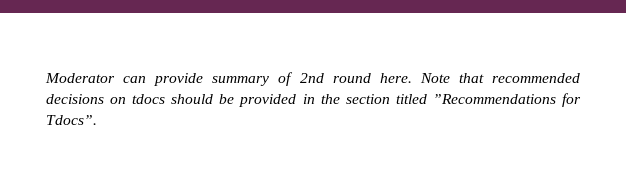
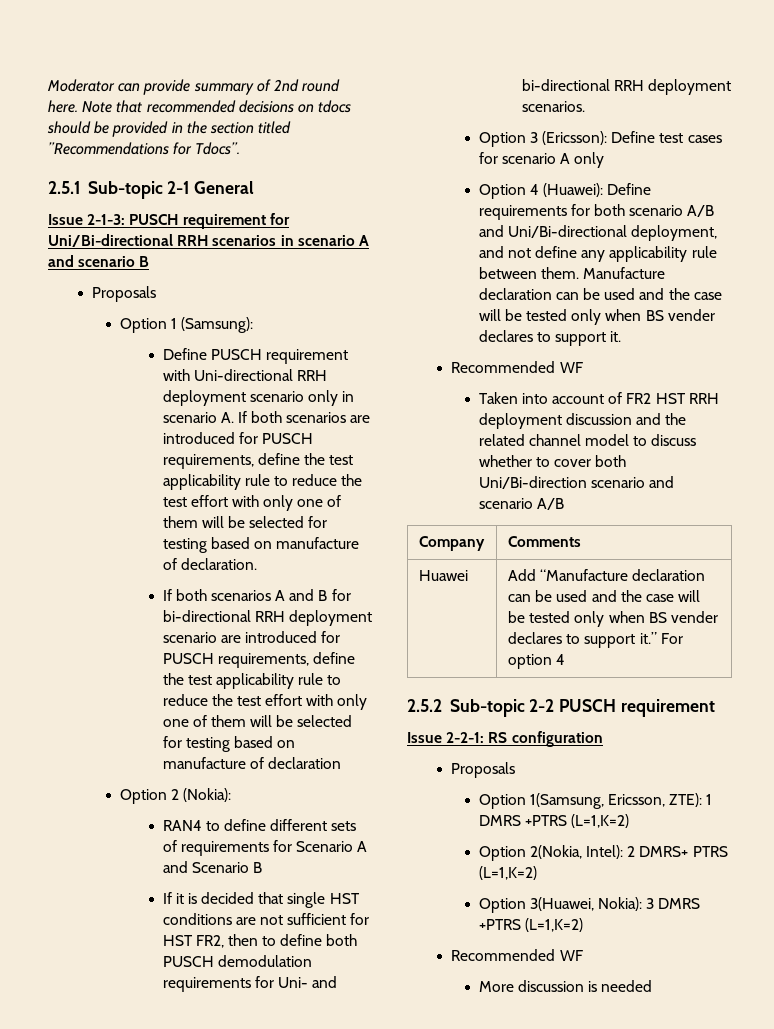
(97, 120) none -> [48,181,255,199] [48,213,290,229] [48,234,369,247] [48,255,150,267] [92,286,157,302] [119,317,253,333] [162,348,348,364] [162,369,327,381] [162,390,355,406] [162,411,371,423] [162,432,313,444] [162,453,354,469] [162,474,363,490] [162,495,342,511] [162,516,328,528] [162,537,360,553] [162,558,257,570] [162,589,351,601] [162,610,372,626] [162,631,341,643] [162,652,355,668] [162,673,342,689] [162,694,368,710] [162,715,353,727] [162,736,296,752] [162,757,341,769] [119,788,231,804] [162,819,357,831] [162,840,368,856] [162,861,262,873] [162,892,360,908] [162,913,370,925] [162,934,358,948] [162,955,312,967] [162,976,338,992] [521,79,731,95] [521,101,585,112] [478,131,722,147] [478,152,605,168] [478,183,652,199] [478,204,715,220] [478,225,717,241] [478,246,717,262] [478,267,665,279] [478,288,722,300] [478,309,715,325] [478,330,622,346] [451,361,583,373] [478,392,719,404] [478,413,687,429] [478,434,697,446] [478,455,627,467] [478,476,674,489] [478,498,564,510] [418,536,485,551] [507,536,581,547] [418,570,468,581] [507,569,706,581] [507,590,701,602] [507,611,718,627] [507,632,683,648] [507,654,566,669] [407,699,715,717] [407,731,603,747] [451,762,516,778] [478,793,713,809] [478,814,629,828] [478,845,728,861] [478,866,537,880] [478,897,701,913] [478,918,583,932] [451,949,583,961] [478,980,653,992] // 2.5.1 Sub-topic 2-1 General // Issue 2-1-3: PUSCH requirement for Uni/Bi-directional RRH scenarios in scenario A and scenario B // Proposals // Option 1 (Samsung): // Define PUSCH requirement with Uni-directional RRH deployment scenario only in scenario A. If both scenarios are introduced for PUSCH requirements, define the test applicability rule to reduce the test effort with only one of them will be selected for testing based on manufacture of declaration. // If both scenarios A and B for bi-directional RRH deployment scenario are introduced for PUSCH requirements, define the test applicability rule to reduce the test effort with only one of them will be selected for testing based on manufacture of declaration // Option 2 (Nokia): // RAN4 to define different sets of requirements for Scenario A and Scenario B // If it is decided that single HST conditions are not sufficient for HST FR2, then to define both PUSCH demodulation requirements for Uni- and bi-directional RRH deployment scenarios. // Option 3 (Ericsson): Define test cases for scenario A only // Option 4 (Huawei): Define requirements for both scenario A/B and Uni/Bi-directional deployment, and not define any applicability rule between them. Manufacture declaration can be used and the case will be tested only when BS vender declares to support it. // Recommended WF // Taken into account of FR2 HST RRH deployment discussion and the related channel model to discuss whether to cover both Uni/Bi-direction scenario and scenario A/B // Company | Comments // Huawei | Add “Manufacture declaration can be used and the case will be tested only when BS vender declares to support it.” For option 4 // 2.5.2 Sub-topic 2-2 PUSCH requirement // Issue 2-2-1: RS configuration // Proposals // Option 1(Samsung, Ericsson, ZTE): 1 DMRS +PTRS (L=1,K=2) // Option 2(Nokia, Intel): 2 DMRS+ PTRS (L=1,K=2) // Option 3(Huawei, Nokia): 3 DMRS +PTRS (L=1,K=2) // Recommended WF // More discussion is needed

